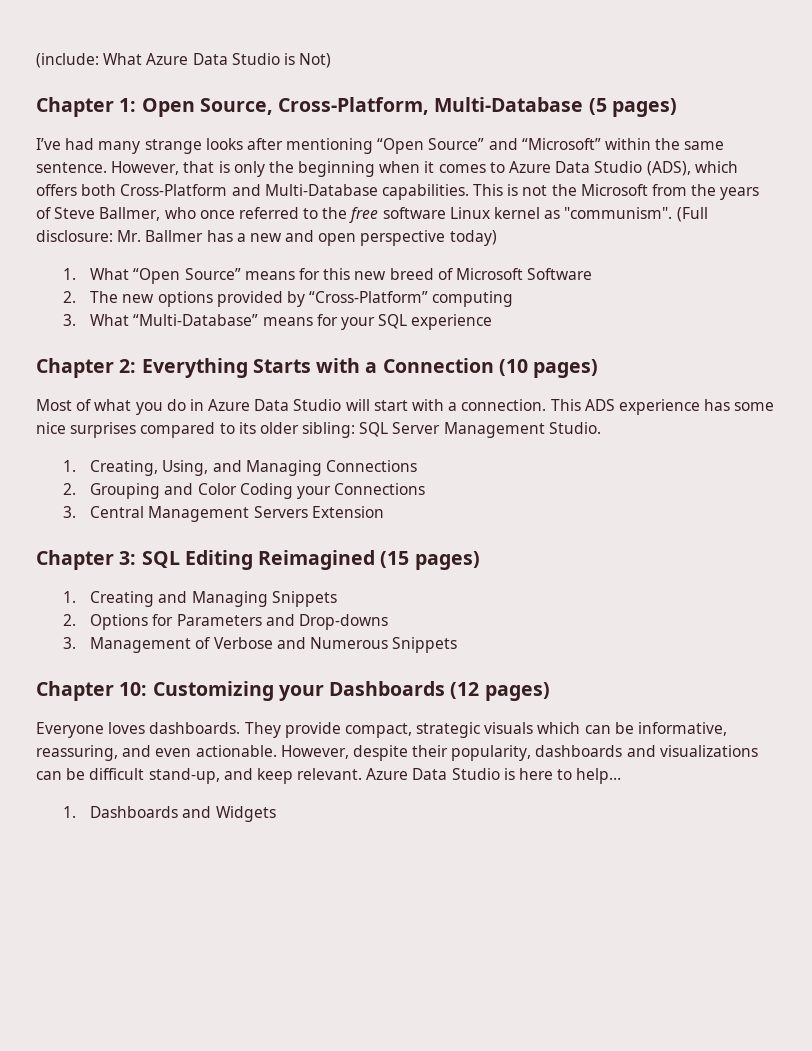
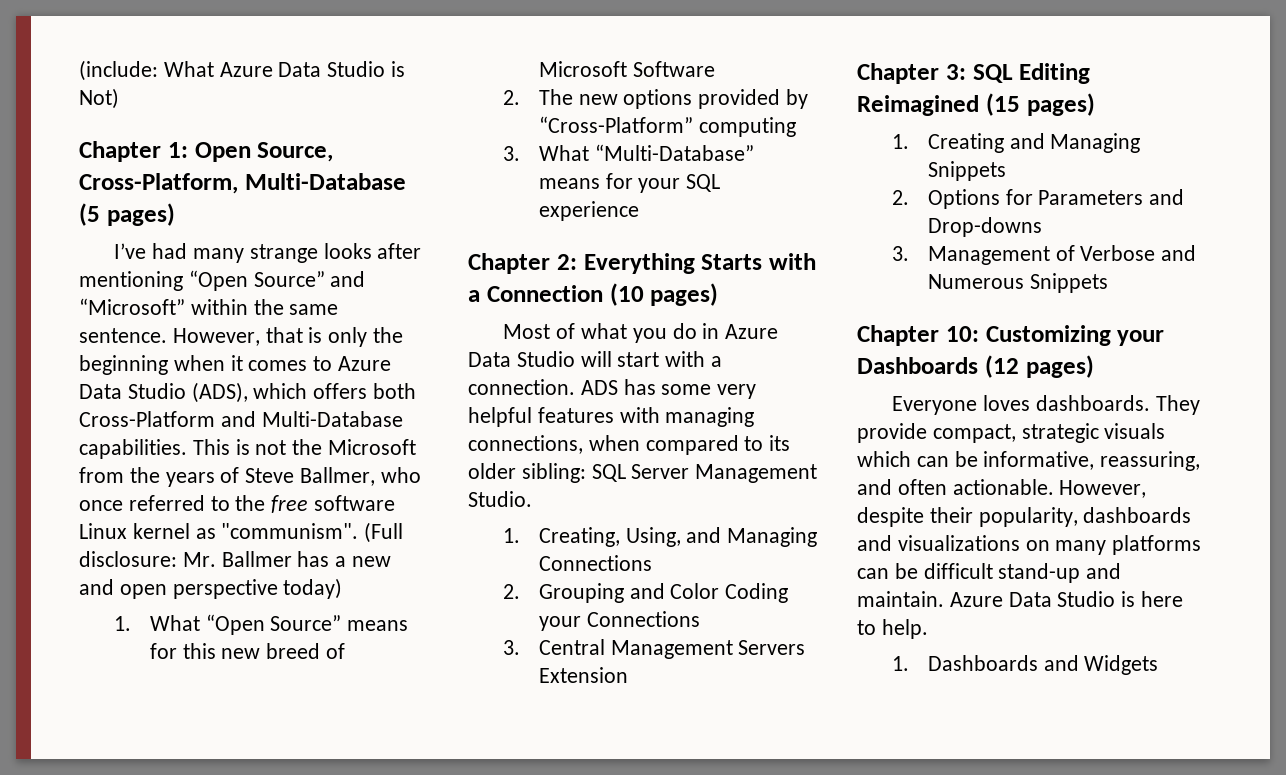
[550,399,775,415] [36,422,137,438] This ADS experience has some nice surprises -> [580,379,757,399] [468,407,755,427] [468,435,640,454] ADS has some very helpful features with managing connections, when
[155,748,192,757] even -> [897,479,947,495] often
[36,768,363,784] can be difficult stand-up, and keep relevant. -> [1025,535,1202,555] [857,563,1122,583] [857,591,944,607] on many platforms can be difficult stand-up and maintain.
[576,768,622,784] help… -> [881,619,928,639] help.

